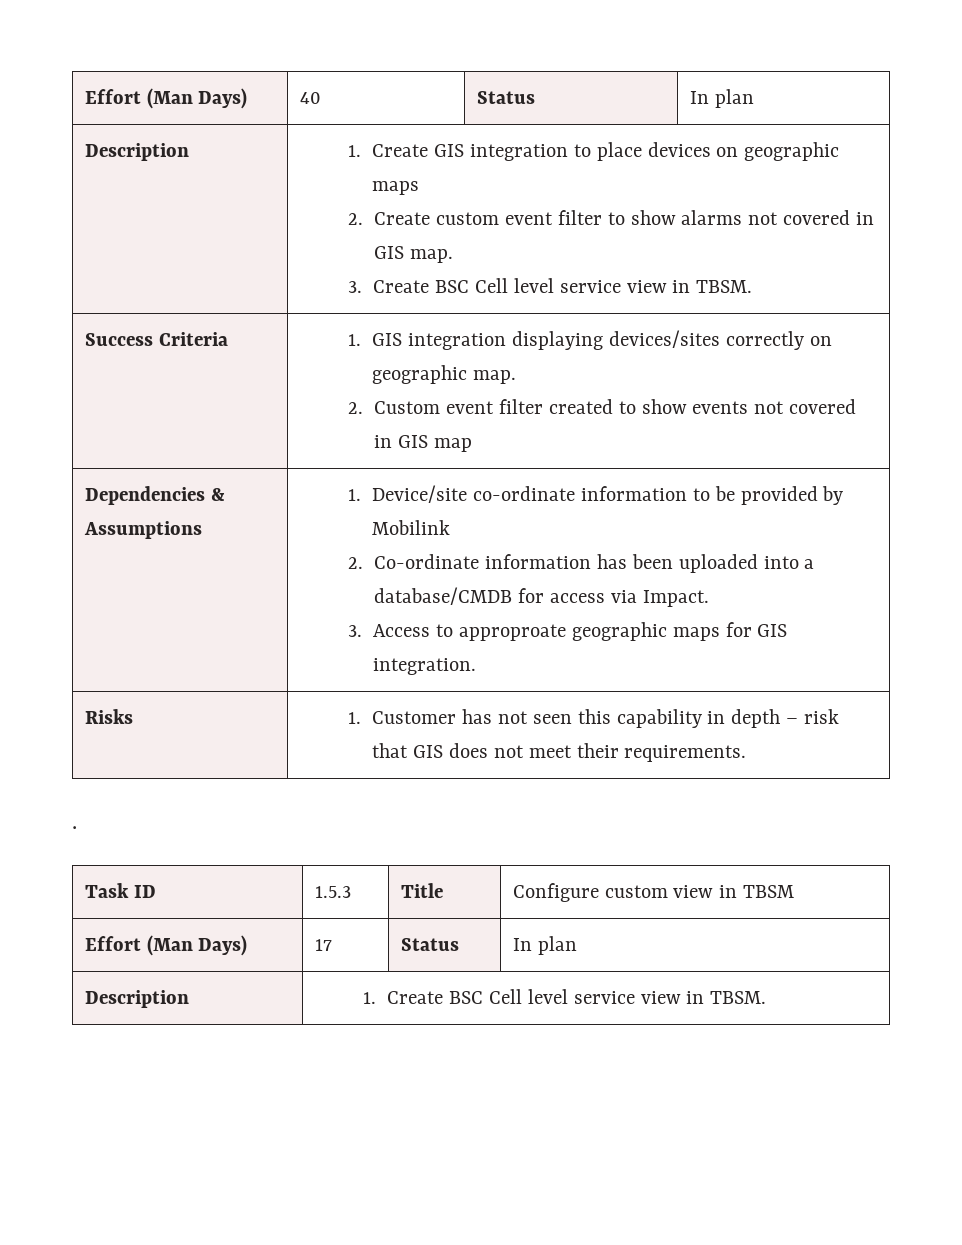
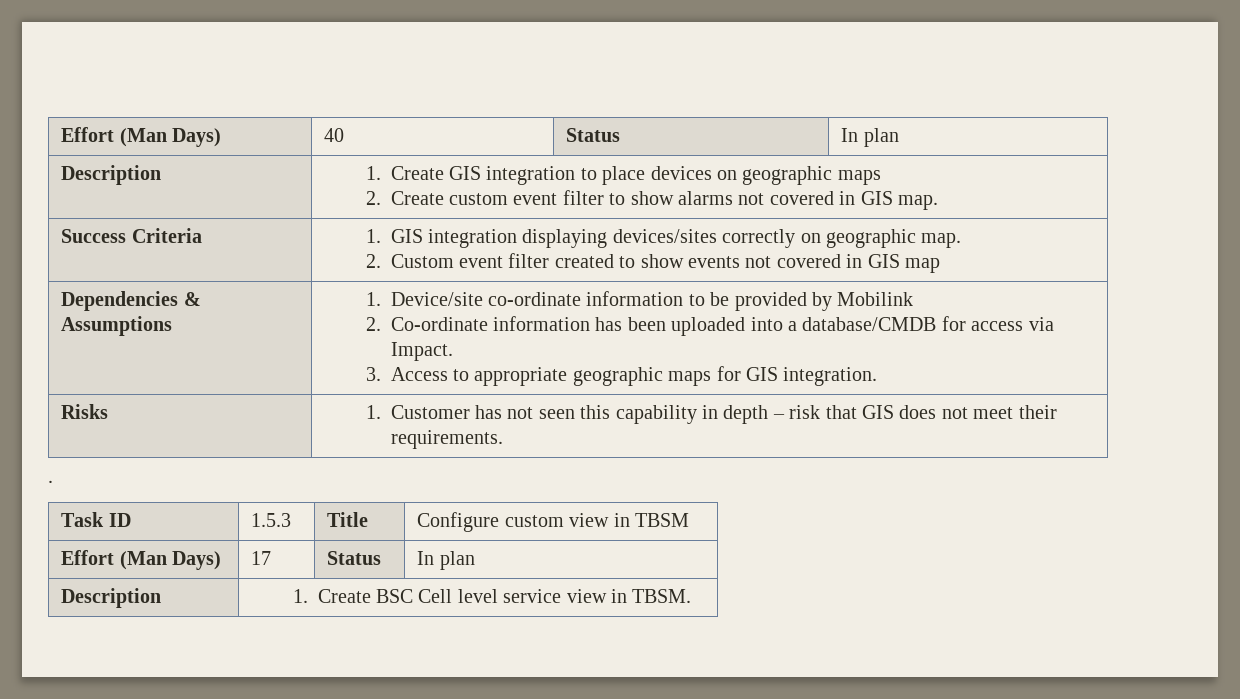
[347,278,753,293] // 3. Create BSC Cell level service view in TBSM. -> (939, 202) none
[458,624,566,641] approproate -> [474,367,568,386] appropriate

